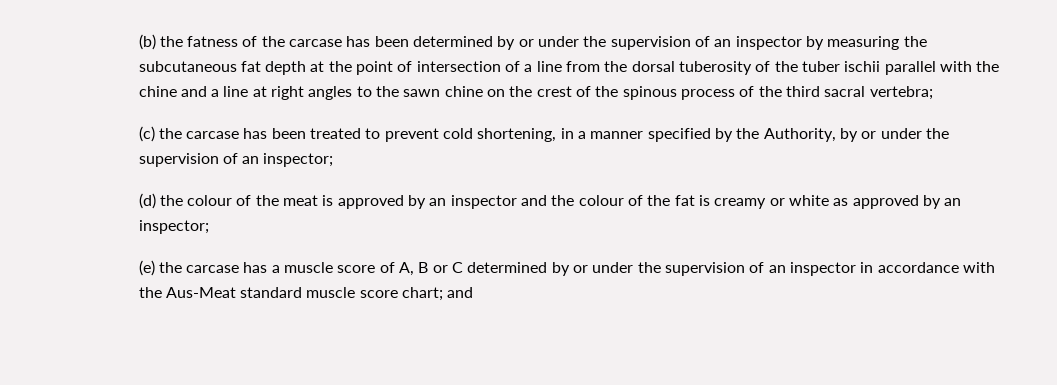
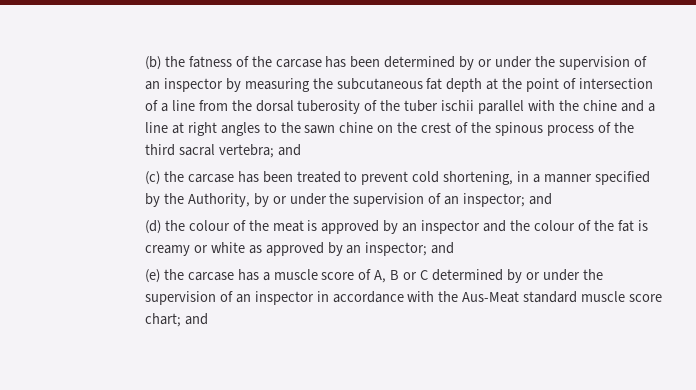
(933, 93) none -> [277,144,301,156] and
(334, 160) none -> [529,193,553,205] and
(209, 227) none -> [431,242,455,254] and

